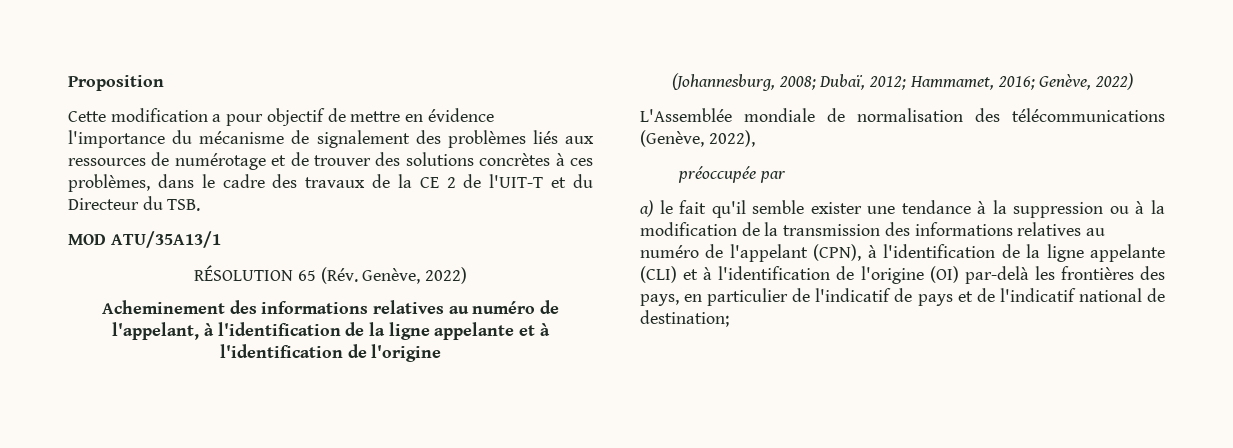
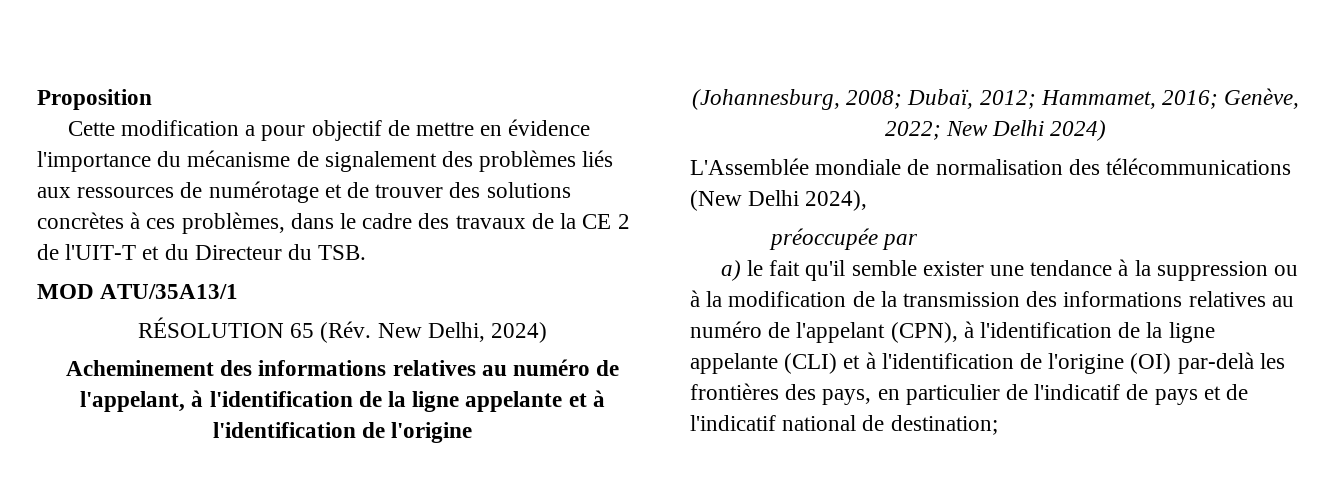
[362,267,467,284] Genève, 2022) -> [377,322,548,343] New Delhi, 2024)
[1095,73,1134,90] 2022) -> [884,120,1107,141] 2022; New Delhi 2024)
[640,130,755,147] (Genève, 2022), -> [690,190,868,211] (New Delhi 2024),

